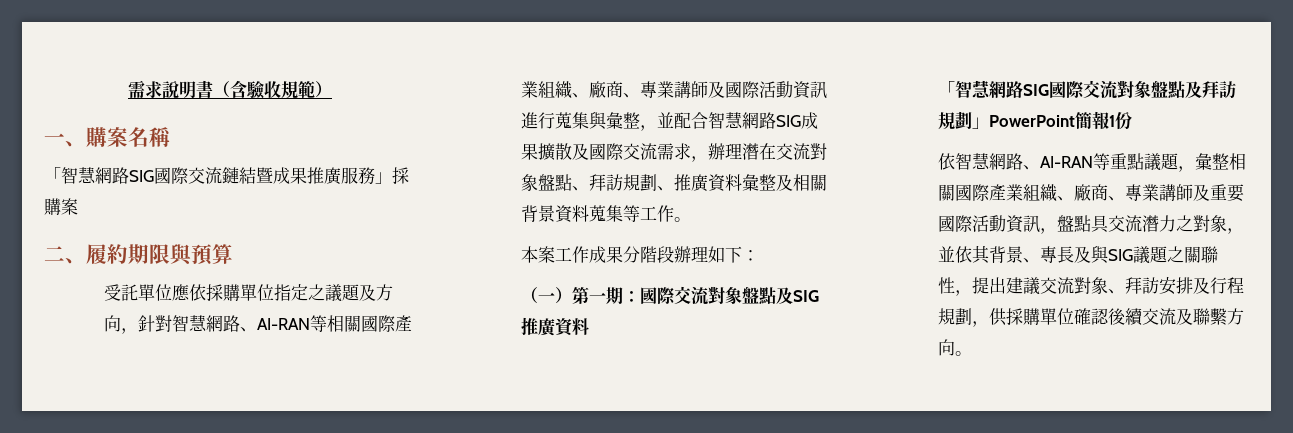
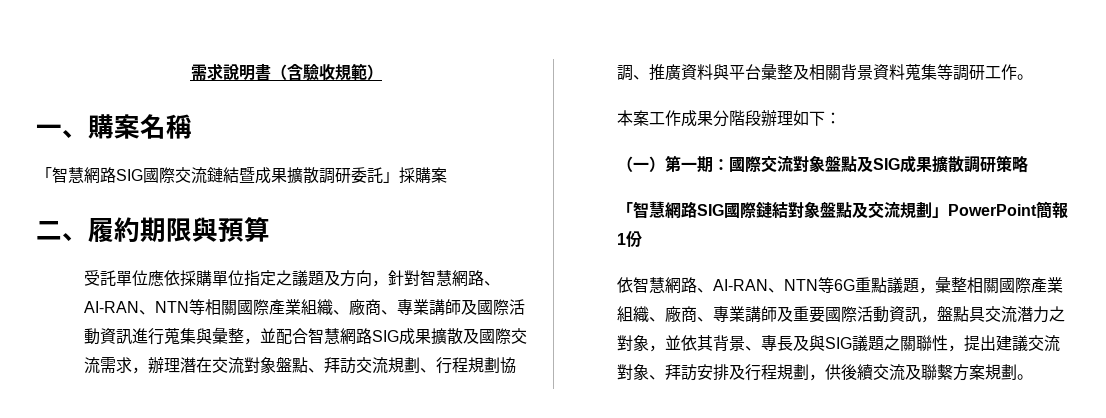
[307,167,375,185] 推廣服務 -> [287,167,383,184] 擴散調研委託
(310, 324) none -> [139,301,190,315] 、NTN
[622,174,657,191] 規劃 -> [356,357,517,374] [617,64,634,81] 交流規劃、行程規劃協調
(742, 182) none -> [713,64,762,80] 與平台
(640, 213) none -> [953,64,986,81] 調研
[520,317,589,337] [937,80,1236,99] 推廣資料 // 「智慧網路SIG國際交流對象盤點及拜訪 -> [900,155,1029,173] [617,201,901,219] 成果擴散調研策略 // 「智慧網路SIG國際鏈結對象盤點及交流
[1092,153,1110,170] 等 -> [768,277,856,293] 、NTN等6G
[1005,308,1109,326] 採購單位確認 -> (842, 372) none
[937,339,955,356] 向 -> [969,364,1018,380] 案規劃

